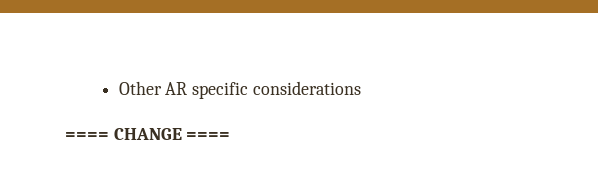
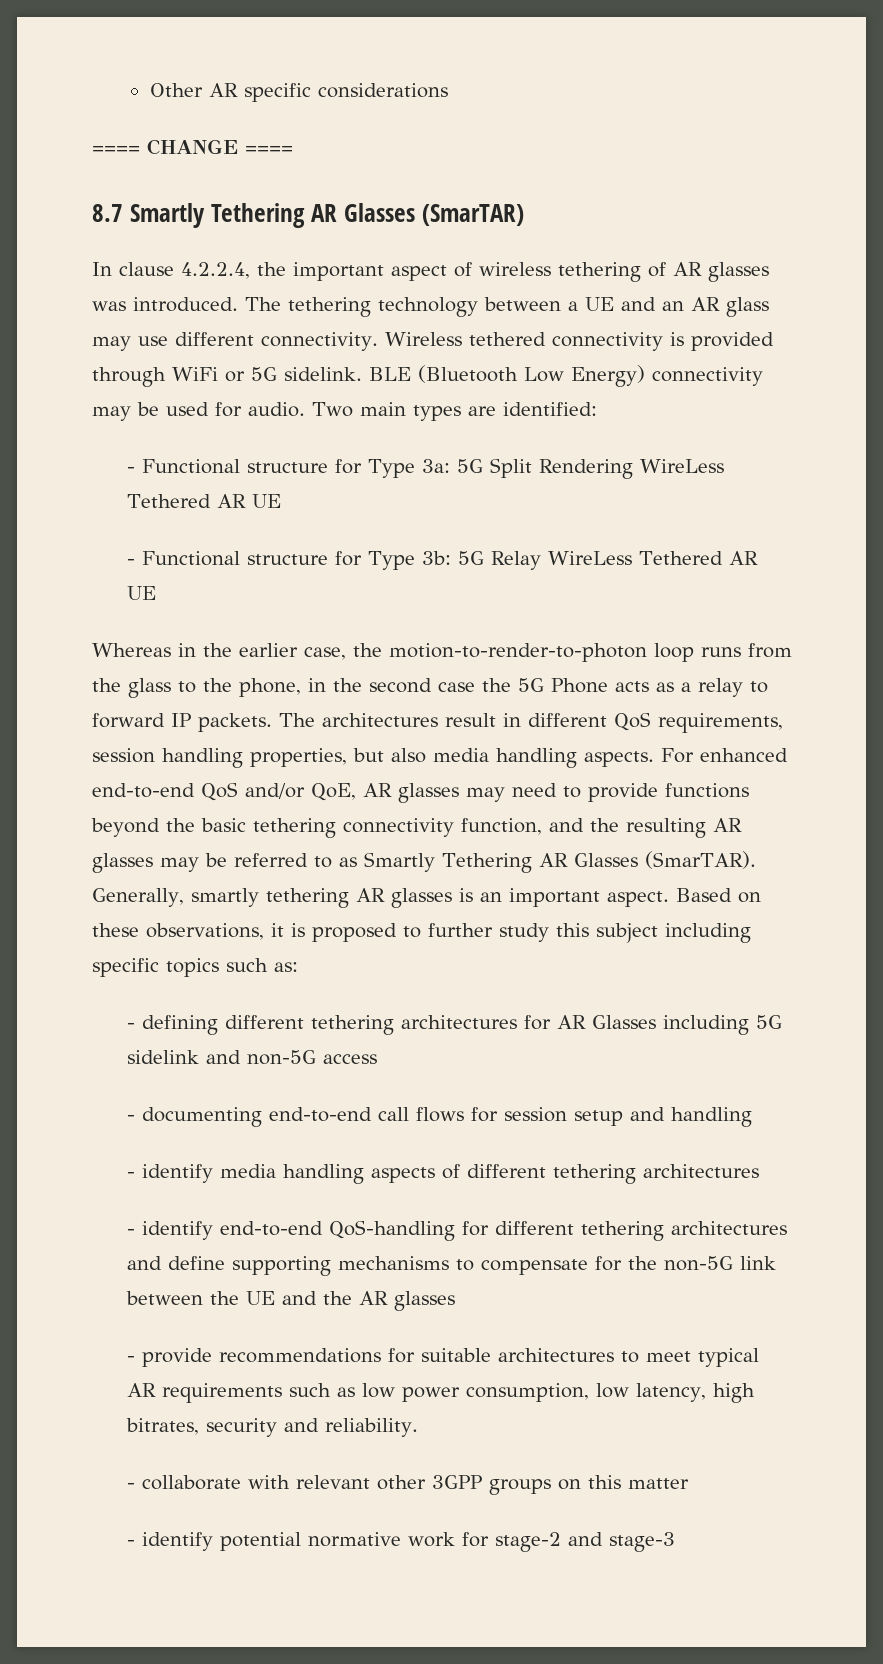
(231, 136) none -> [92,203,524,228] [92,262,769,282] [92,297,769,317] [92,332,774,351] [92,365,763,387] [92,402,597,421] [127,458,725,479] [127,494,282,508] [127,551,759,570] [127,586,157,600] [92,643,792,662] [92,678,768,698] [92,712,783,733] [92,748,788,768] [92,782,749,803] [91,818,742,838] [92,851,756,873] [92,888,761,908] [92,923,751,943] [92,958,298,977] [127,1015,783,1035] [127,1050,378,1065] [127,1107,753,1127] [127,1164,760,1184] [127,1220,788,1241] [127,1256,777,1276] [126,1291,456,1311] [127,1348,760,1367] [127,1383,756,1403] [126,1418,419,1437] [127,1475,690,1495] [127,1532,676,1552] // 8.7 Smartly Tethering AR Glasses (SmarTAR) // In clause 4.2.2.4, the important aspect of wireless tethering of AR glasses was introduced. The tethering technology between a UE and an AR glass may use different connectivity. Wireless tethered connectivity is provided through WiFi or 5G sidelink. BLE (Bluetooth Low Energy) connectivity may be used for audio. Two main types are identified: // - Functional structure for Type 3a: 5G Split Rendering WireLess Tethered AR UE // - Functional structure for Type 3b: 5G Relay WireLess Tethered AR UE // Whereas in the earlier case, the motion-to-render-to-photon loop runs from the glass to the phone, in the second case the 5G Phone acts as a relay to forward IP packets. The architectures result in different QoS requirements, session handling properties, but also media handling aspects. For enhanced end-to-end QoS and/or QoE, AR glasses may need to provide functions beyond the basic tethering connectivity function, and the resulting AR glasses may be referred to as Smartly Tethering AR Glasses (SmarTAR). Generally, smartly tethering AR glasses is an important aspect. Based on these observations, it is proposed to further study this subject including specific topics such as: // - defining different tethering architectures for AR Glasses including 5G sidelink and non-5G access // - documenting end-to-end call flows for session setup and handling // - identify media handling aspects of different tethering architectures // - identify end-to-end QoS-handling for different tethering architectures and define supporting mechanisms to compensate for the non-5G link between the UE and the AR glasses // - provide recommendations for suitable architectures to meet typical AR requirements such as low power consumption, low latency, high bitrates, security and reliability. // - collaborate with relevant other 3GPP groups on this matter // - identify potential normative work for stage-2 and stage-3

